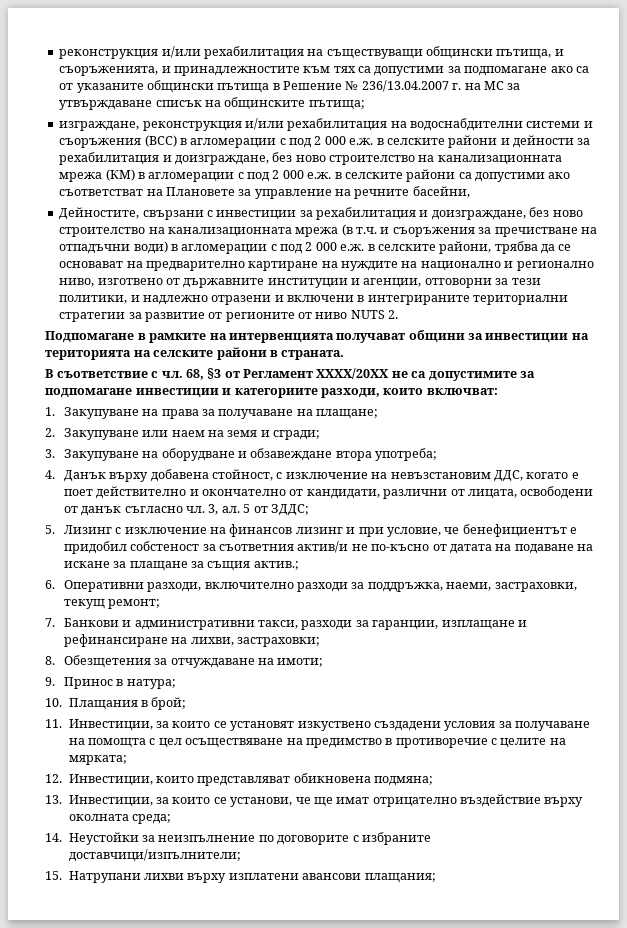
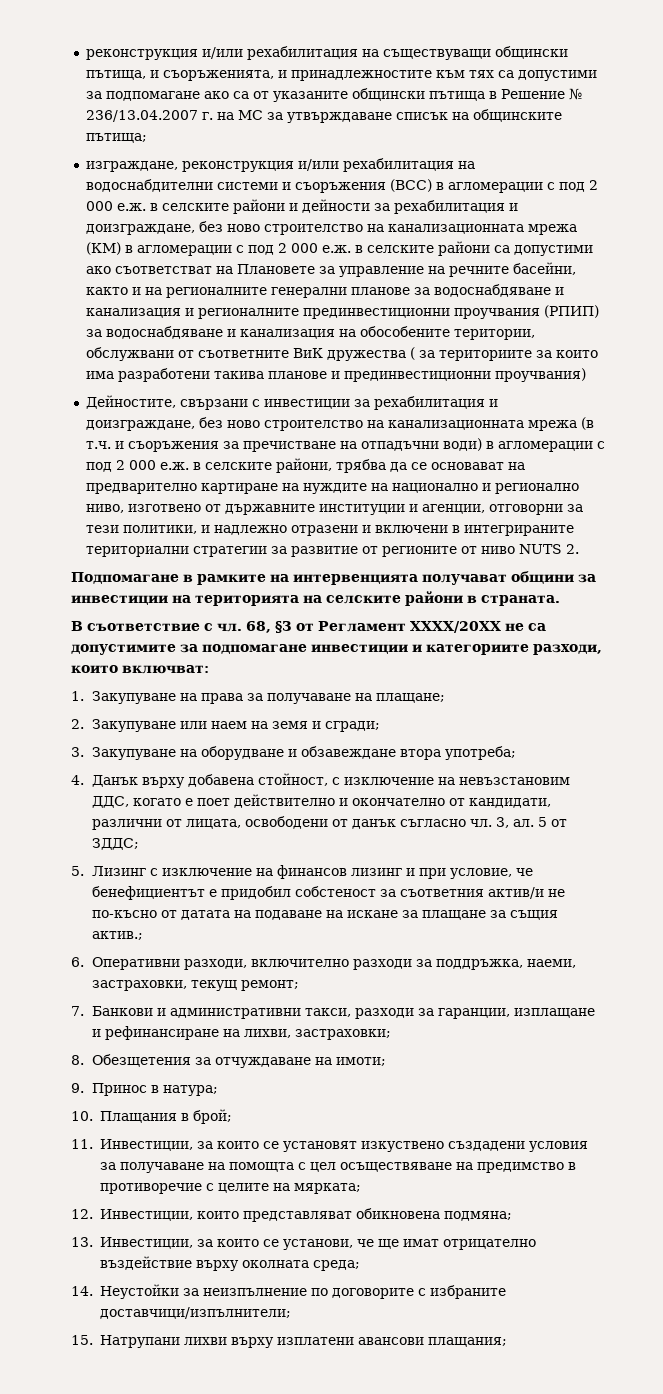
(470, 192) none -> [86,284,565,298] [86,305,600,319] [86,326,536,340] [86,347,599,361] [86,368,587,382] както и на регионалните генерални планове за водоснабдяване и канализация и регионалните прединвестиционни проучвания (РПИП) за водоснабдяване и канализация на обособените територии, обслужвани от съответните ВиК дружества ( за териториите за които има разработени такива планове и прединвестиционни проучвания)

